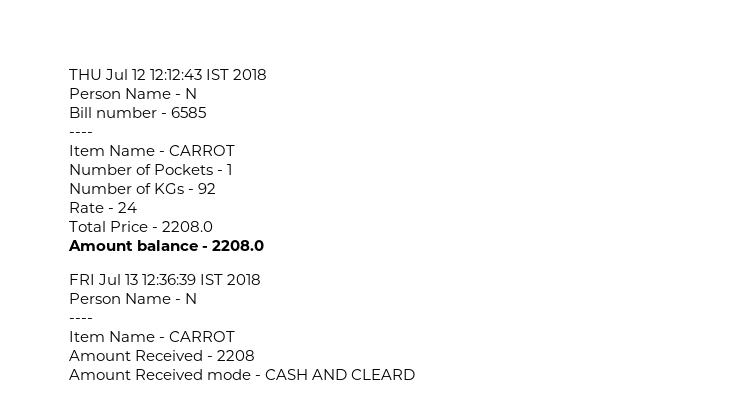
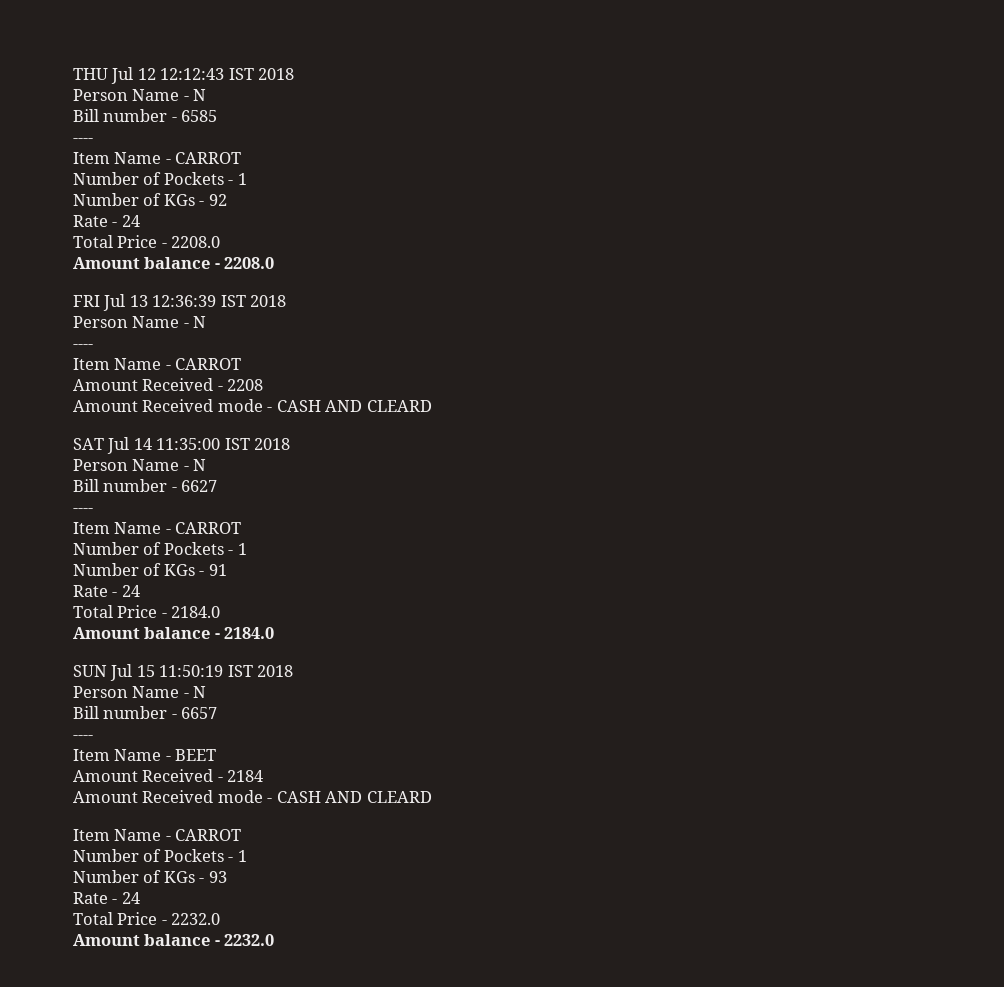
(416, 374) none -> [73,437,291,454] [73,459,207,471] [73,479,218,492] [73,508,93,513] [73,522,242,534] [73,542,247,555] [73,563,227,576] [73,585,140,597] [73,605,221,618] [73,627,275,639] [73,664,294,681] [73,686,207,698] [73,706,218,719] [73,735,93,740] [73,749,217,761] [73,769,264,782] [73,790,432,803] [73,829,242,841] [73,849,247,862] [73,870,227,883] [73,892,140,904] [73,912,221,925] [73,934,275,946] // SAT Jul 14 11:35:00 IST 2018 // Person Name - N // Bill number - 6627 // ---- // Item Name - CARROT // Number of Pockets - 1 // Number of KGs - 91 // Rate - 24 // Total Price - 2184.0 // Amount balance - 2184.0 // SUN Jul 15 11:50:19 IST 2018 // Person Name - N // Bill number - 6657 // ---- // Item Name - BEET // Amount Received - 2184 // Amount Received mode - CASH AND CLEARD // Item Name - CARROT // Number of Pockets - 1 // Number of KGs - 93 // Rate - 24 // Total Price - 2232.0 // Amount balance - 2232.0

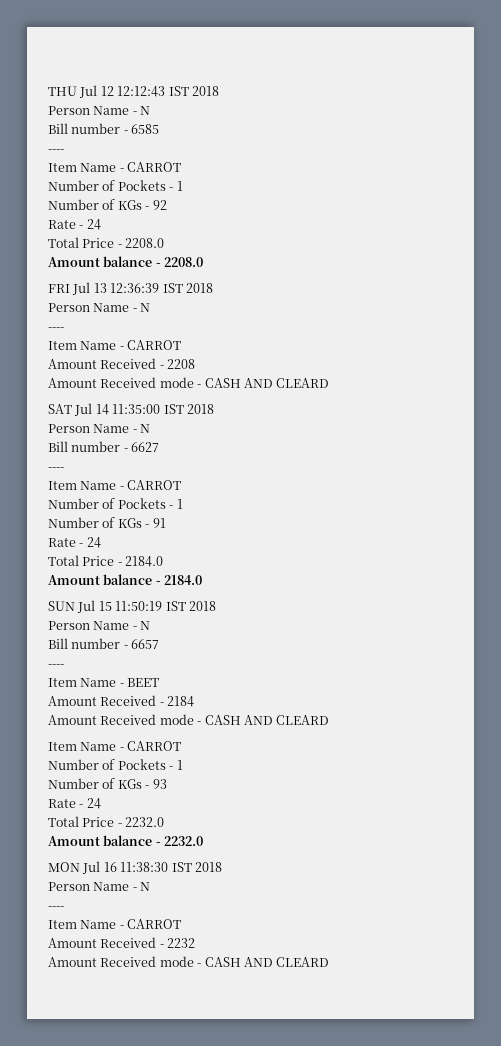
(275, 940) none -> [48,861,222,874] [48,882,151,891] [48,906,64,910] [48,919,182,929] [48,937,196,948] [48,956,330,967] // MON Jul 16 11:38:30 IST 2018 // Person Name - N // ---- // Item Name - CARROT // Amount Received - 2232 // Amount Received mode - CASH AND CLEARD

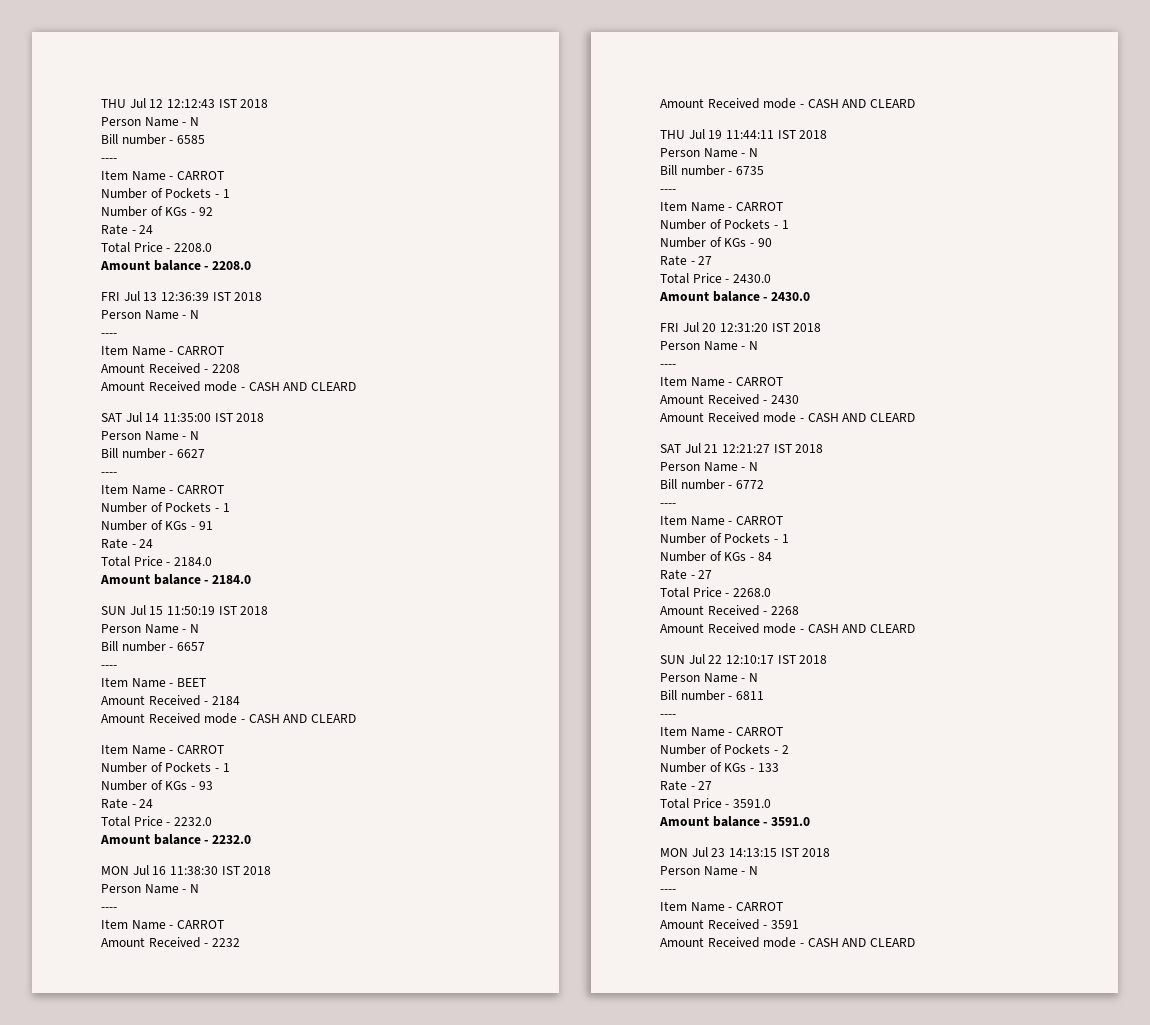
(330, 962) none -> [660,129,828,139] [660,148,758,158] [660,165,764,176] [660,189,676,193] [660,201,783,212] [660,219,789,230] [660,237,772,248] [660,255,713,266] [660,273,771,284] [659,291,810,302] [660,322,822,332] [660,341,758,351] [660,364,676,368] [660,376,783,387] [660,394,799,405] [660,412,915,423] [660,443,824,453] [660,462,758,472] [660,479,764,490] [660,503,676,507] [660,515,783,526] [660,533,789,544] [660,551,772,562] [660,569,713,580] [660,587,771,598] [660,605,799,616] [660,623,915,634] [660,654,828,664] [660,673,758,683] [660,690,764,701] [660,714,676,718] [660,726,783,737] [660,744,789,755] [660,762,779,773] [660,780,713,791] [660,798,771,809] [659,816,810,827] [660,847,831,857] [660,866,758,876] [660,889,676,893] [660,901,783,912] [660,919,799,930] [660,937,915,948] // THU Jul 19 11:44:11 IST 2018 // Person Name - N // Bill number - 6735 // ---- // Item Name - CARROT // Number of Pockets - 1 // Number of KGs - 90 // Rate - 27 // Total Price - 2430.0 // Amount balance - 2430.0 // FRI Jul 20 12:31:20 IST 2018 // Person Name - N // ---- // Item Name - CARROT // Amount Received - 2430 // Amount Received mode - CASH AND CLEARD // SAT Jul 21 12:21:27 IST 2018 // Person Name - N // Bill number - 6772 // ---- // Item Name - CARROT // Number of Pockets - 1 // Number of KGs - 84 // Rate - 27 // Total Price - 2268.0 // Amount Received - 2268 // Amount Received mode - CASH AND CLEARD // SUN Jul 22 12:10:17 IST 2018 // Person Name - N // Bill number - 6811 // ---- // Item Name - CARROT // Number of Pockets - 2 // Number of KGs - 133 // Rate - 27 // Total Price - 3591.0 // Amount balance - 3591.0 // MON Jul 23 14:13:15 IST 2018 // Person Name - N // ---- // Item Name - CARROT // Amount Received - 3591 // Amount Received mode - CASH AND CLEARD

